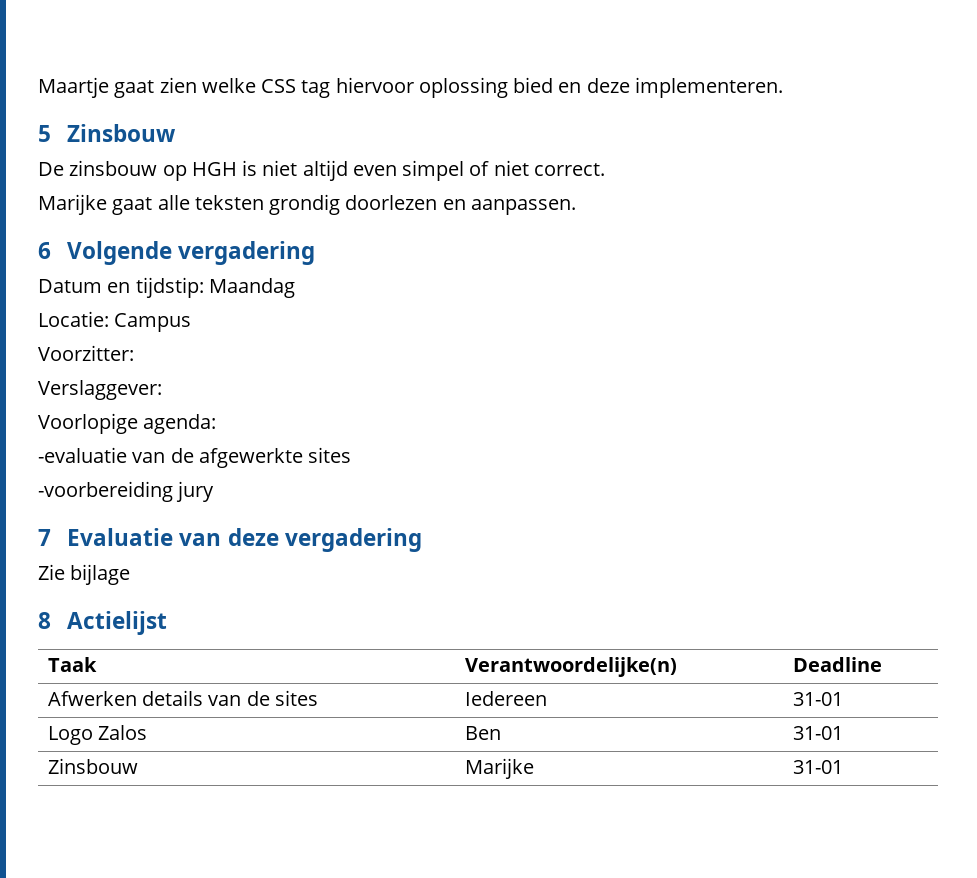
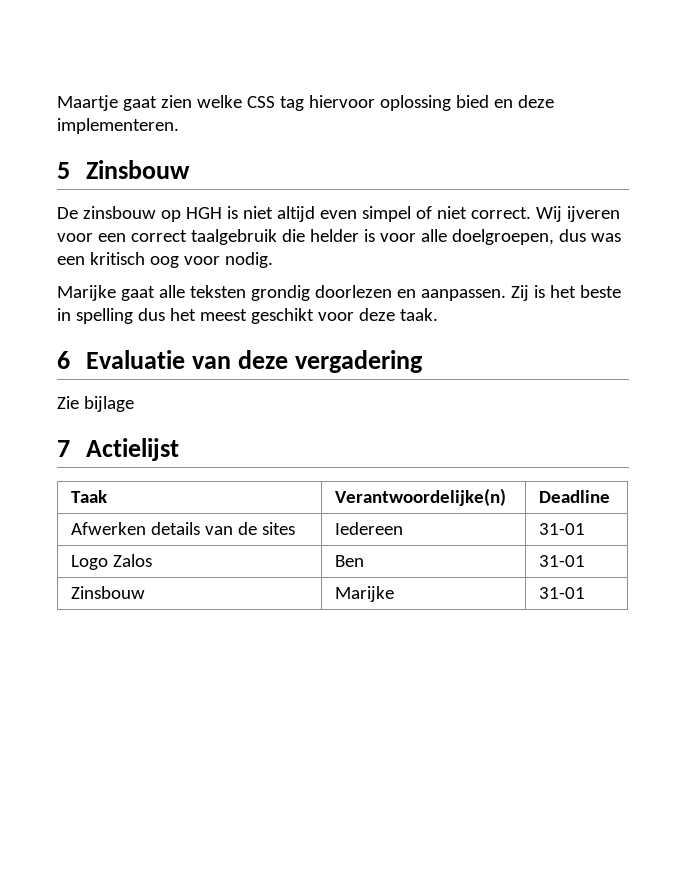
(605, 169) none -> [535,206,620,222] [57,229,621,245] [57,252,273,268] Wij ijveren voor een correct taalgebruik die helder is voor alle doelgroepen, dus was een kritisch oog voor nodig.
[38,241,316,265] [38,277,295,298] [38,311,192,332] [38,345,134,361] [38,380,162,400] [38,413,217,434] [38,447,352,468] [38,481,215,502] [38,529,51,546] // 6 Volgende vergadering // Datum en tijdstip: Maandag // Locatie: Campus // Voorzitter: // Verslaggever: // Voorlopige agenda: // -evaluatie van de afgewerkte sites // -voorbereiding jury // 7 -> [510,285,621,301] [57,308,438,324] [57,351,70,369] Zij is het beste in spelling dus het meest geschikt voor deze taak. // 6
[38,612,51,629] 8 -> [57,440,70,457] 7

